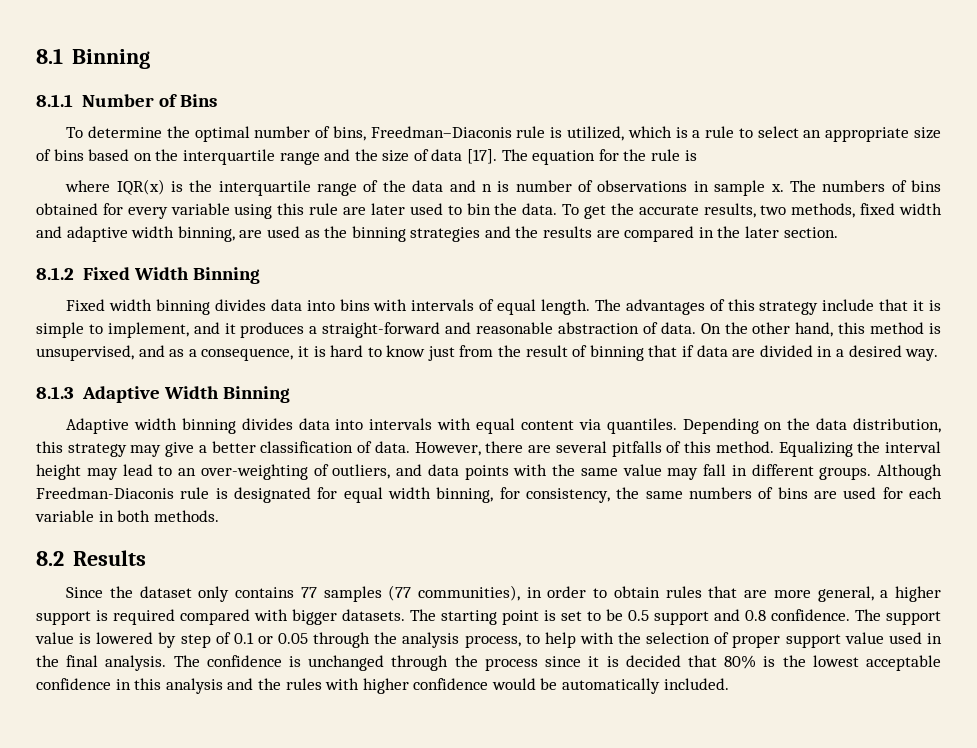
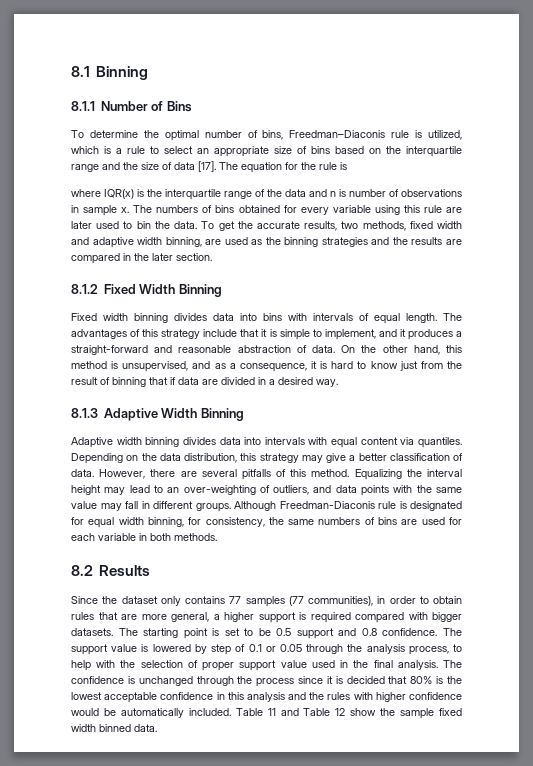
(729, 684) none -> [235,708,463,719] [71,724,157,732] Table 11 and Table 12 show the sample fixed width binned data.

